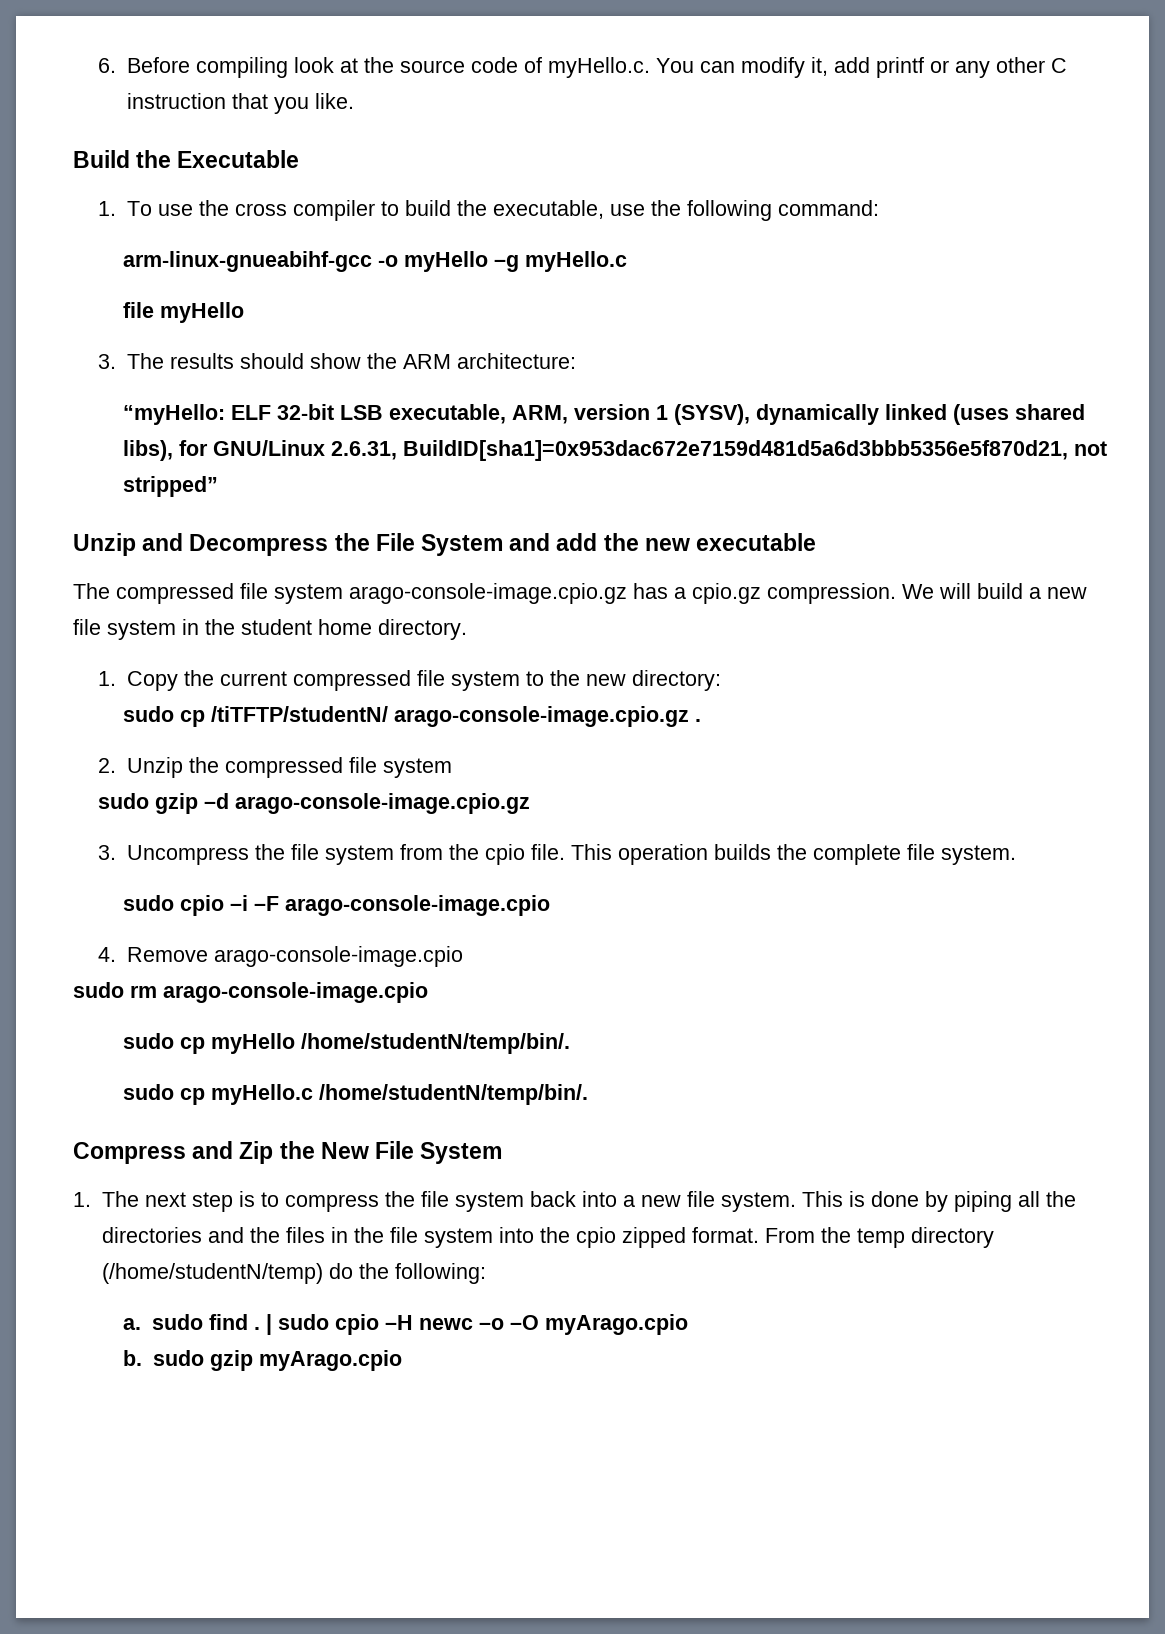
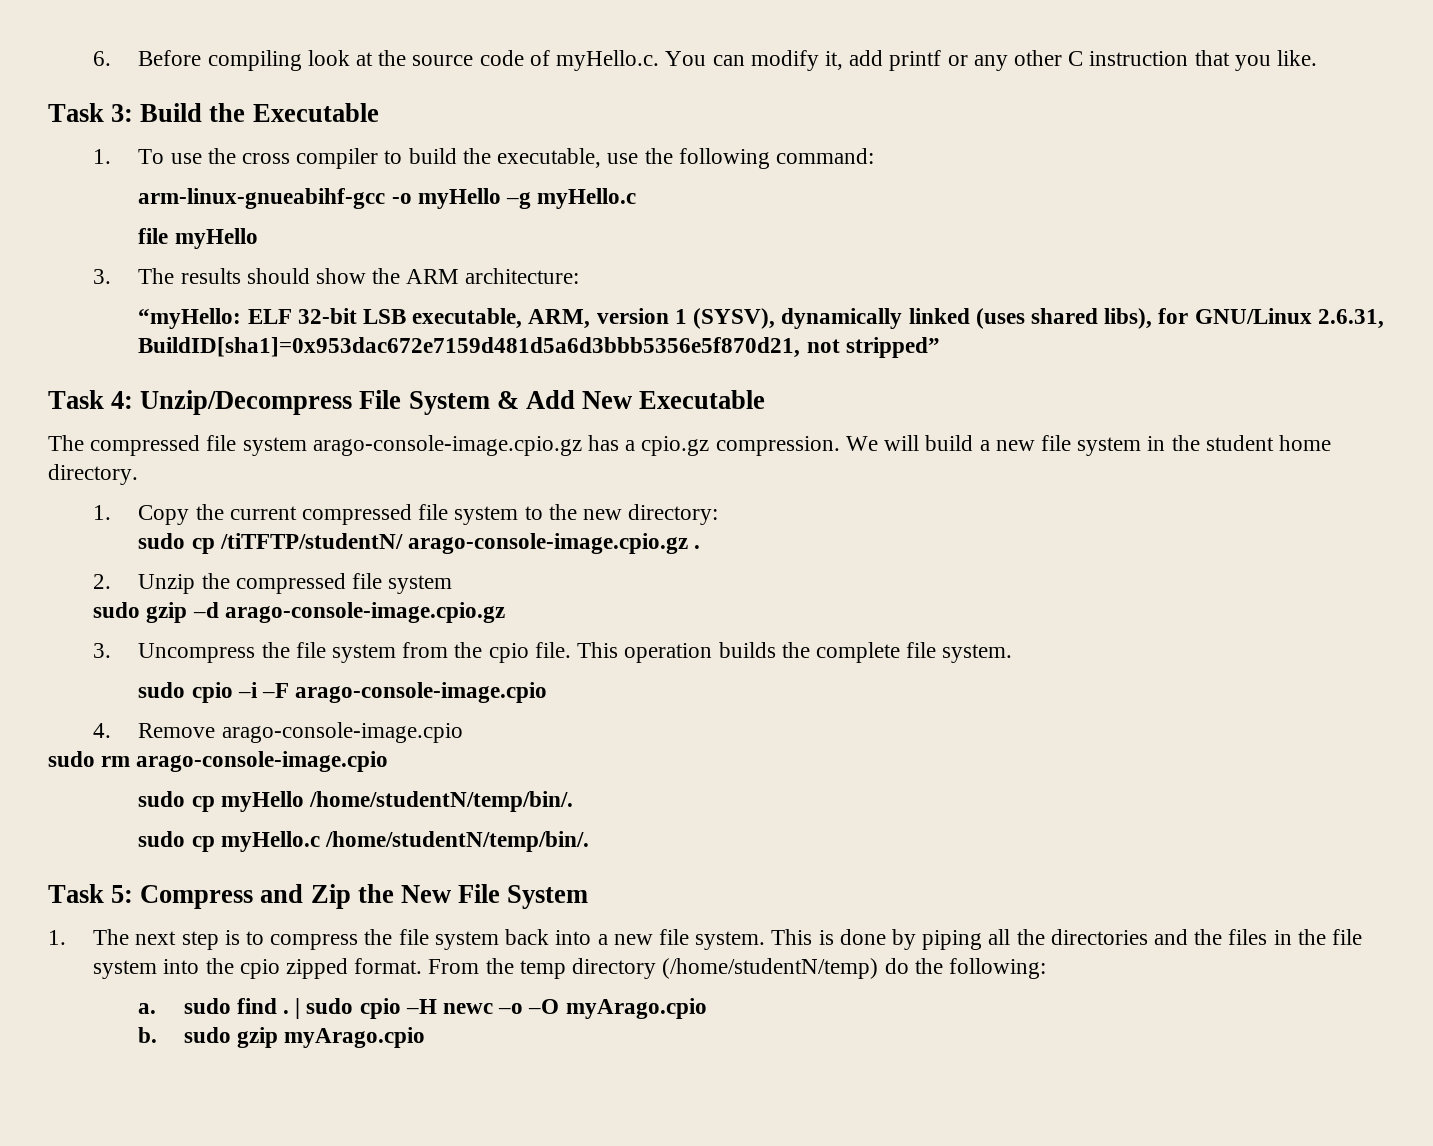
(354, 101) none -> [48,103,134,122] Task 3:
[73,533,817,556] Unzip and Decompress the File System and add the new executable -> [48,390,766,415] Task 4: Unzip/Decompress File System & Add New Executable
(588, 1094) none -> [48,884,134,903] Task 5:

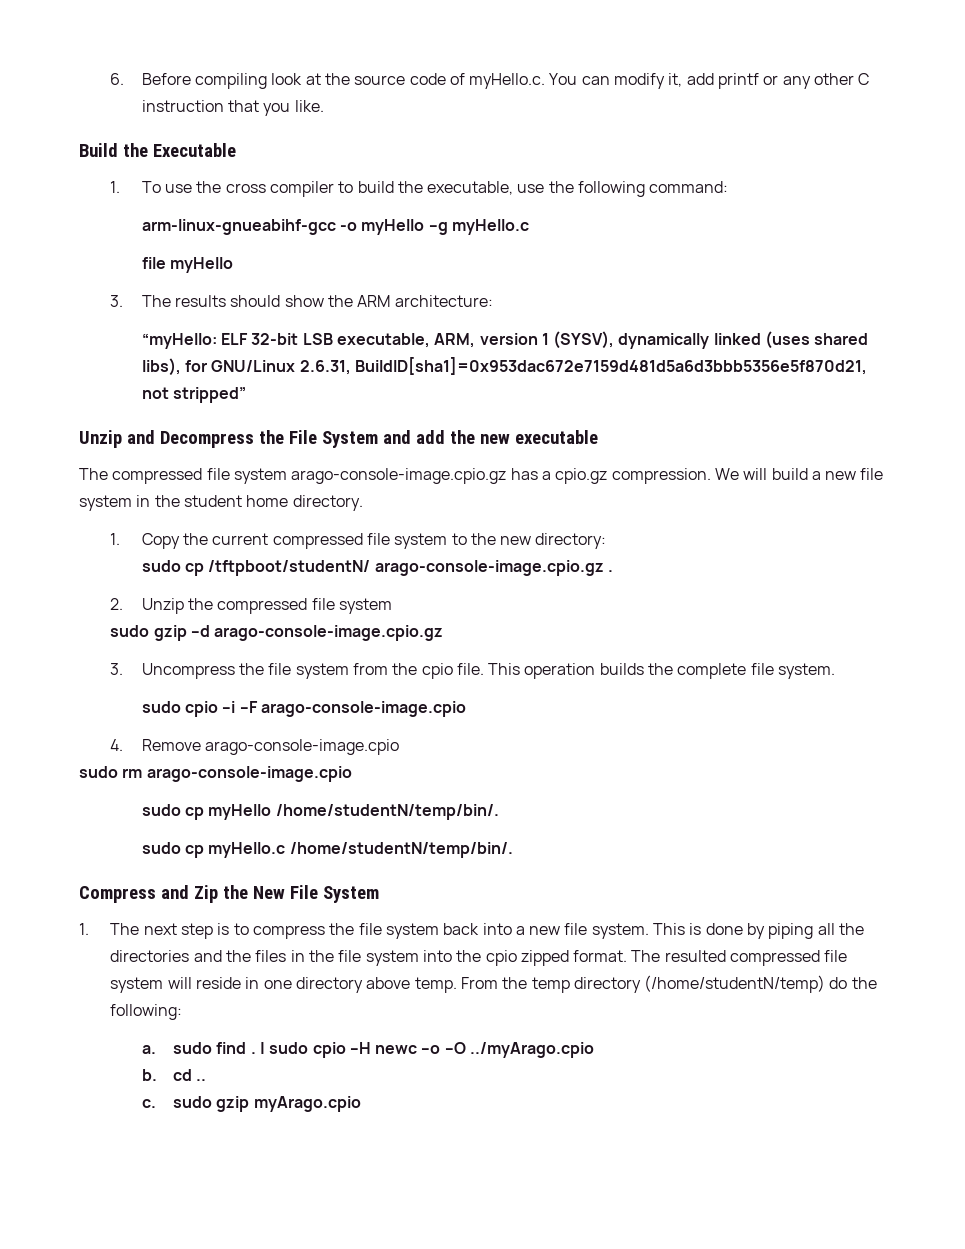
[48,103,134,122] Task 3: -> (324, 106) none
[48,390,766,415] Task 4: Unzip/Decompress File System & Add New Executable -> [79,430,598,448] Unzip and Decompress the File System and add the new executable
[219,533,403,549] /tiTFTP/studentN/ -> [208,560,371,576] /tftpboot/studentN/
[48,884,134,903] Task 5: -> (513, 850) none
(423, 966) none -> [631,950,848,966] [110,977,457,993] The resulted compressed file system will reside in one directory above temp.
[565,998,707,1019] [138,1027,158,1043] myArago.cpio // b. -> [470,1042,595,1058] [141,1069,207,1081] [141,1099,156,1108] ../myArago.cpio // b. cd .. // c.

